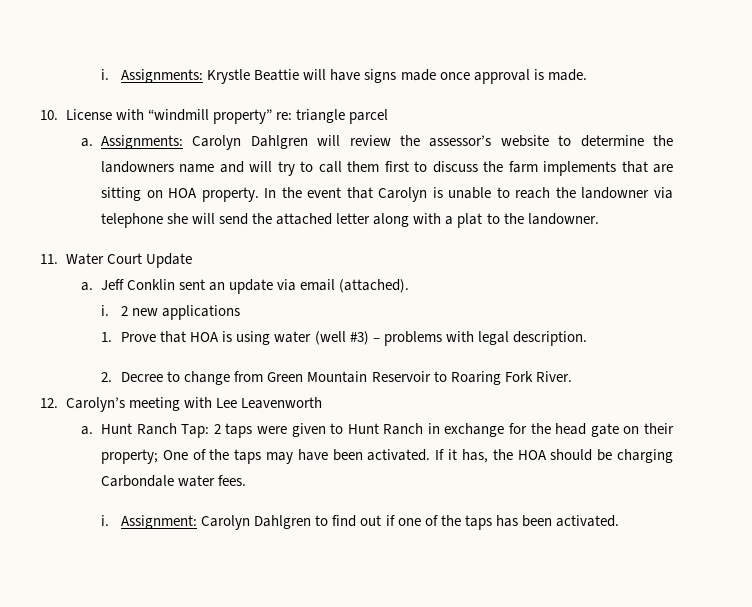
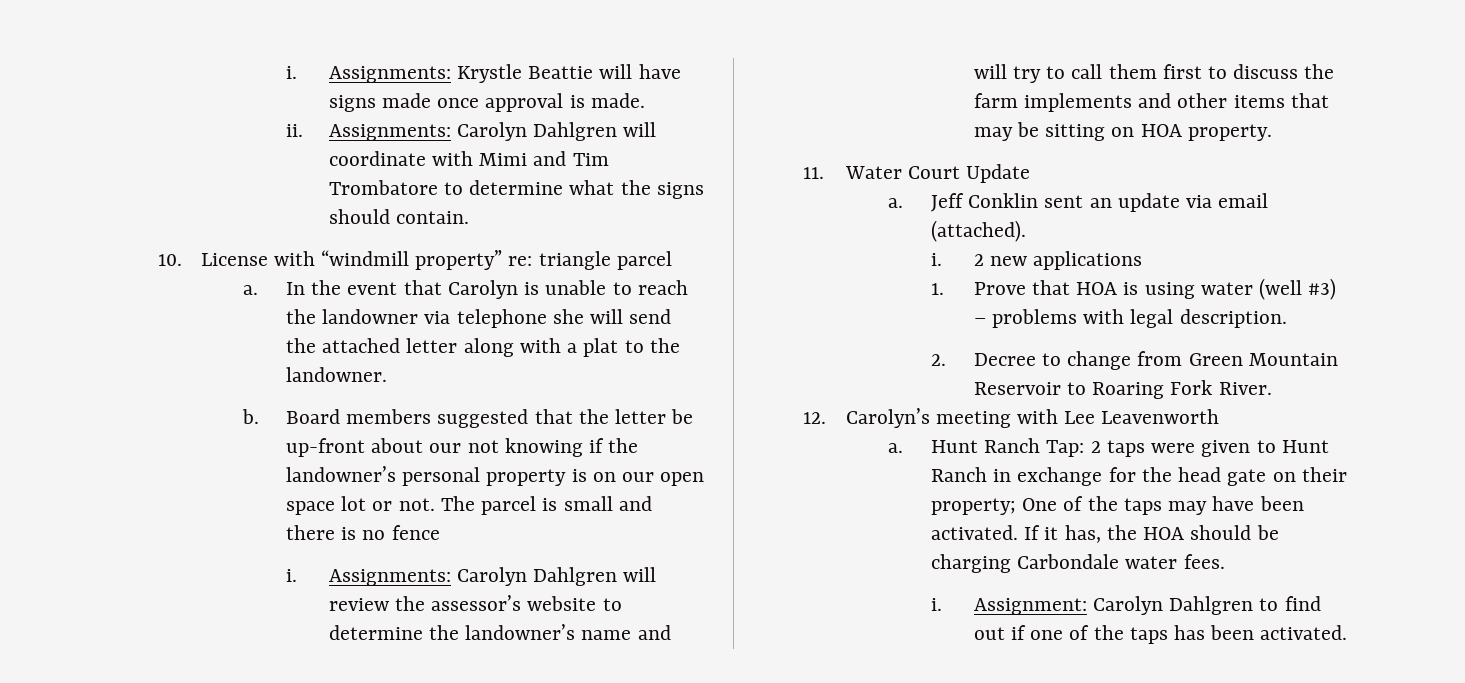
(587, 75) none -> [286,122,657,141] [328,151,609,166] [328,180,704,199] [328,209,470,224] // ii. Assignments: Carolyn Dahlgren will coordinate with Mimi and Tim Trombatore to determine what the signs should contain.
[100,135,673,150] [100,161,673,176] [100,187,259,202] Assignments: Carolyn Dahlgren will review the assessor’s website to determine the landowners name and will try to call them first to discuss the farm implements that are sitting on HOA property. -> (259, 290) none
(599, 219) none -> [242,409,694,428] [286,438,639,457] [286,466,705,486] [286,496,652,515] [286,525,440,540] [286,567,657,586] [328,595,622,611] [328,624,671,640] [973,64,1335,83] [973,93,1329,112] [973,122,1272,141] // b. Board members suggested that the letter be up-front about our not knowing if the landowner’s personal property is on our open space lot or not. The parcel is small and there is no fence // i. Assignments: Carolyn Dahlgren will review the assessor’s website to determine the landowner’s name and will try to call them first to discuss the farm implements and other items that may be sitting on HOA property.

